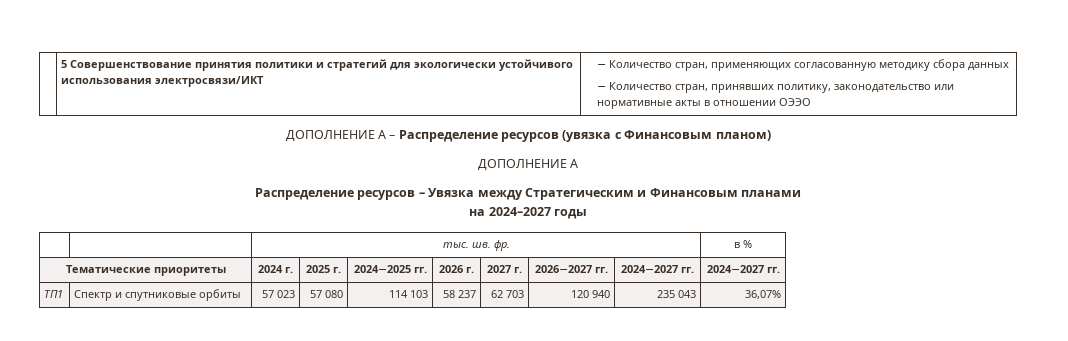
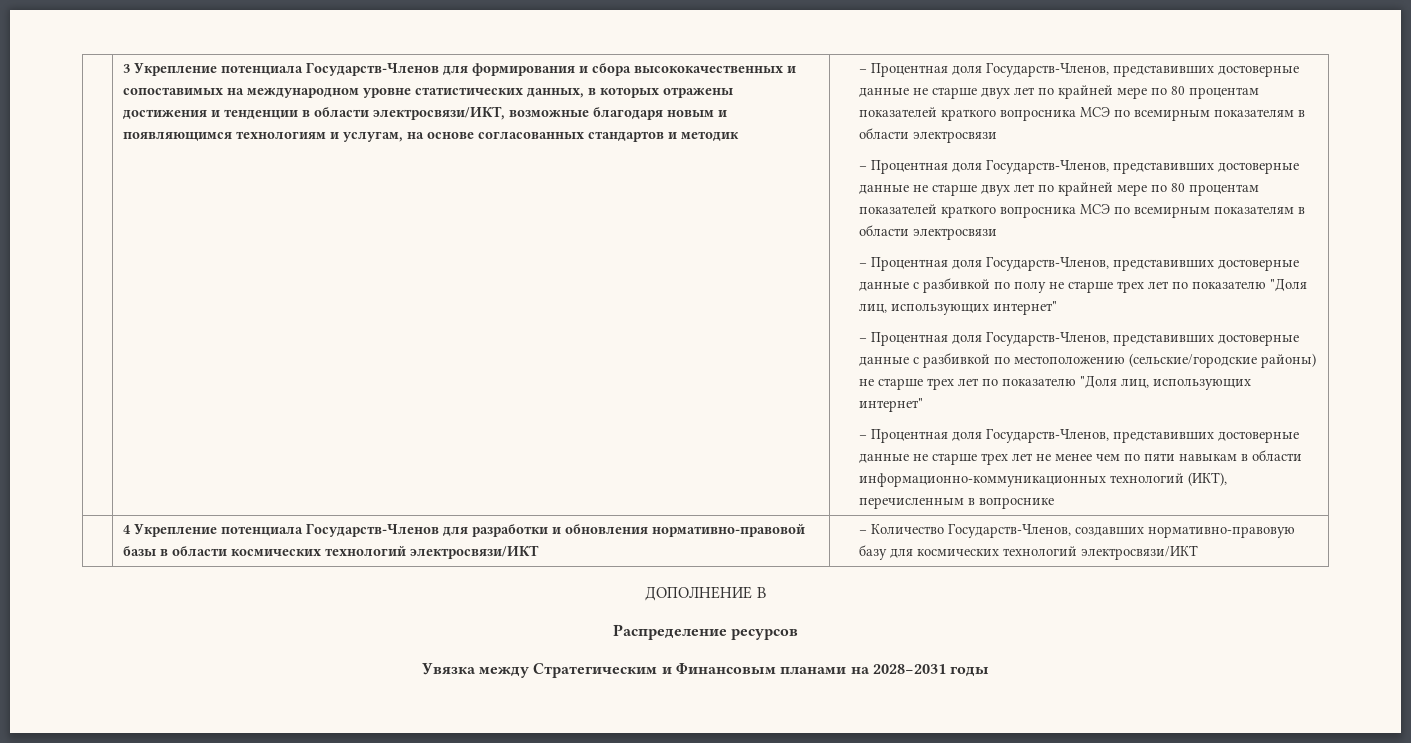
[61,59,574,71] [61,76,265,87] [596,59,1009,71] [596,82,954,93] [596,98,811,109] [285,130,771,142] [477,159,579,171] [255,188,425,200] | 5 Совершенствование принятия политики и стратегий для экологически устойчивого использования электросвязи/ИКТ | − Количество стран, применяющих согласованную методику сбора данных // − Количество стран, принявших политику, законодательство или нормативные акты в отношении ОЭЭО // ДОПОЛНЕНИЕ A – Распределение ресурсов (увязка с Финансовым планом) // ДОПОЛНЕНИЕ A // Распределение ресурсов – -> [123,62,797,76] [123,87,734,98] [123,106,728,120] [123,131,740,142] [858,63,1299,77] [858,85,1259,99] [858,107,1305,121] [858,128,997,143] [858,160,1299,174] [858,182,1259,196] [858,204,1305,218] [858,225,997,240] [858,257,1299,271] [858,278,1307,293] [858,301,1057,315] [858,332,1299,346] [858,353,1316,368] [858,375,1251,390] [858,398,923,412] [858,429,1299,443] [858,450,1302,465] [858,472,1227,487] [858,497,1054,509] [123,523,806,537] [123,545,540,559] [858,524,1295,538] [858,545,1198,560] [645,586,766,601] [612,624,799,640] | 3 Укрепление потенциала Государств-Членов для формирования и сбора высококачественных и сопоставимых на международном уровне статистических данных, в которых отражены достижения и тенденции в области электросвязи/ИКТ, возможные благодаря новым и появляющимся технологиям и услугам, на основе согласованных стандартов и методик | – Процентная доля Государств-Членов, представивших достоверные данные не старше двух лет по крайней мере по 80 процентам показателей краткого вопросника МСЭ по всемирным показателям в области электросвязи // – Процентная доля Государств-Членов, представивших достоверные данные не старше двух лет по крайней мере по 80 процентам показателей краткого вопросника МСЭ по всемирным показателям в области электросвязи // – Процентная доля Государств-Членов, представивших достоверные данные с разбивкой по полу не старше трех лет по показателю "Доля лиц, использующих интернет" // – Процентная доля Государств-Членов, представивших достоверные данные с разбивкой по местоположению (сельские/городские районы) не старше трех лет по показателю "Доля лиц, использующих интернет" // – Процентная доля Государств-Членов, представивших достоверные данные не старше трех лет не менее чем по пяти навыкам в области информационно-коммуникационных технологий (ИКТ), перечисленным в вопроснике // | 4 Укрепление потенциала Государств-Членов для разработки и обновления нормативно-правовой базы в области космических технологий электросвязи/ИКТ | – Количество Государств-Членов, создавших нормативно-правовую базу для космических технологий электросвязи/ИКТ // ДОПОЛНЕНИЕ В // Распределение ресурсов //
[469,207,551,216] // на 2024–2027 -> [850,664,946,674] на 2028−2031
[442,240,510,251] [733,240,752,248] [65,265,226,276] [258,265,293,273] [306,265,341,273] [353,265,427,273] [439,265,474,273] [487,265,522,273] [535,265,608,273] [620,265,694,273] [706,265,780,273] [44,290,64,298] [74,289,242,301] [261,290,295,298] [309,290,343,298] [388,290,428,298] [442,290,476,298] [490,290,524,298] [570,290,610,298] [656,290,696,298] [744,290,781,299] // | | тыс. шв. фр. | в % // Тематические приоритеты | 2024 г. | 2025 г. | 2024−2025 гг. | 2026 г. | 2027 г. | 2026−2027 гг. | 2024−2027 гг. | 2024−2027 гг. // ТП1 | Спектр и спутниковые орбиты | 57 023 | 57 080 | 114 103 | 58 237 | 62 703 | 120 940 | 235 043 | 36,07% -> (990, 671) none

